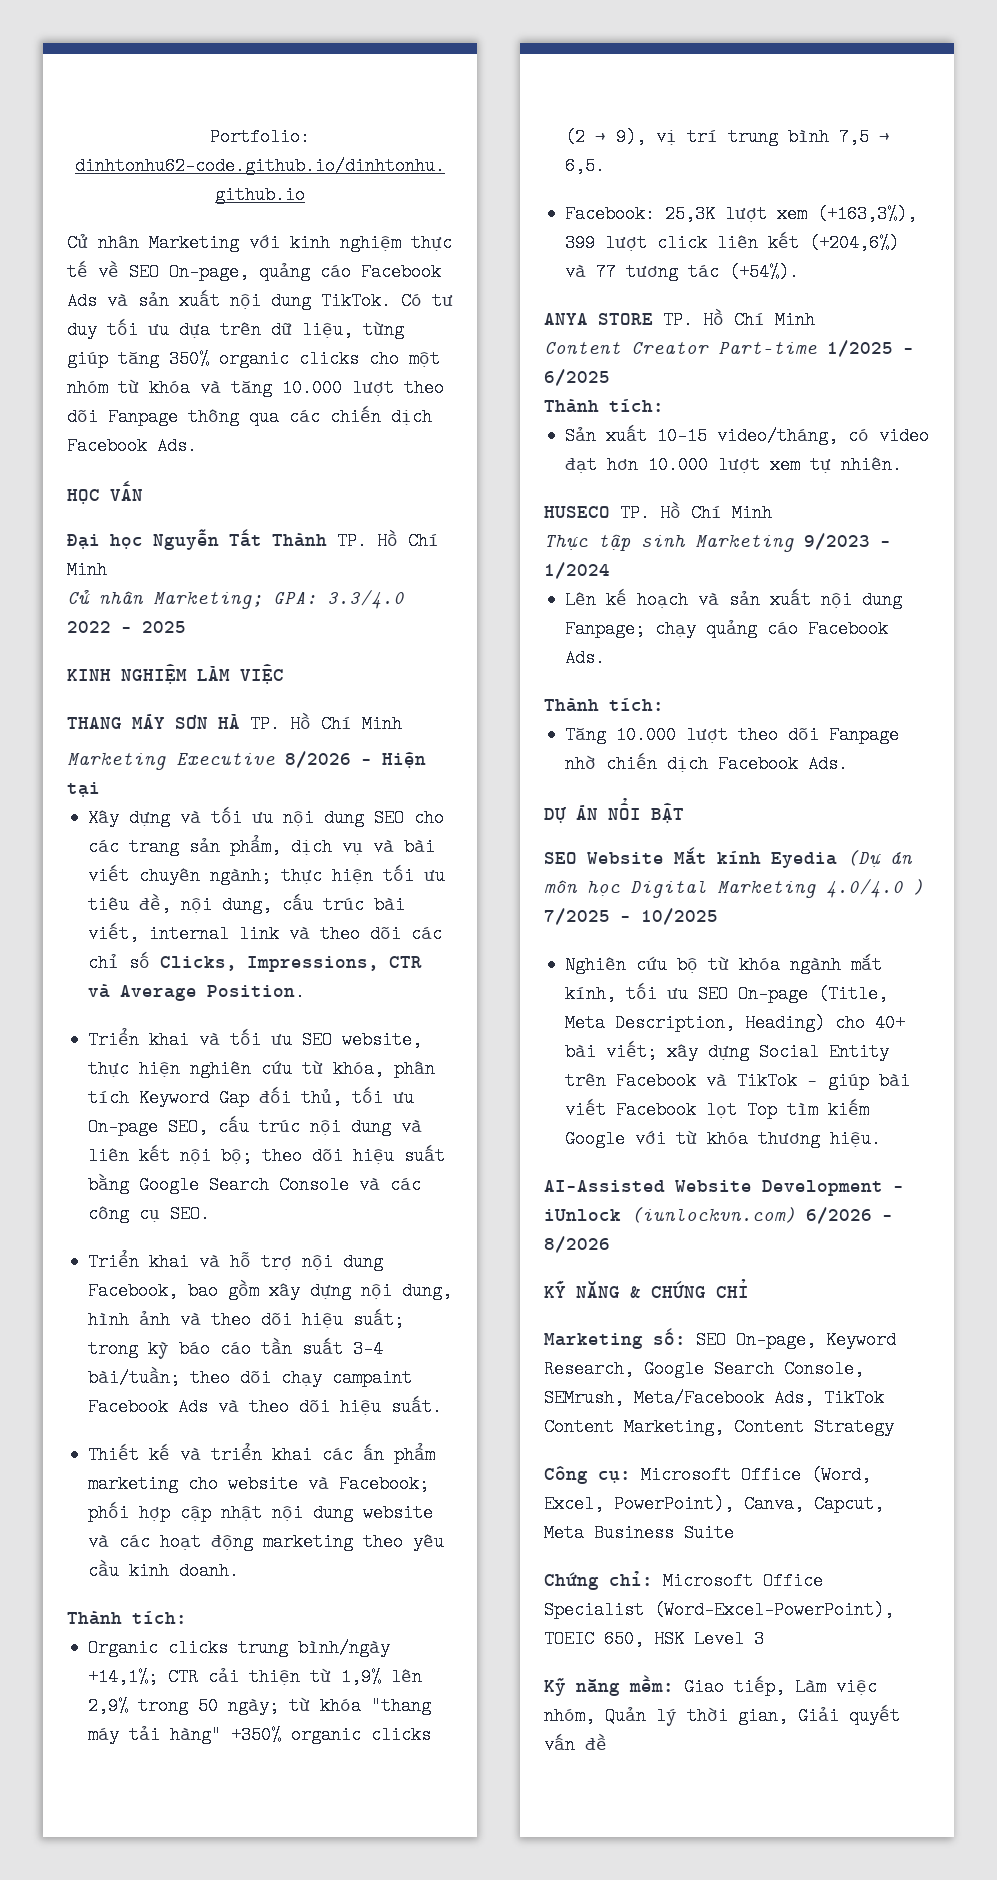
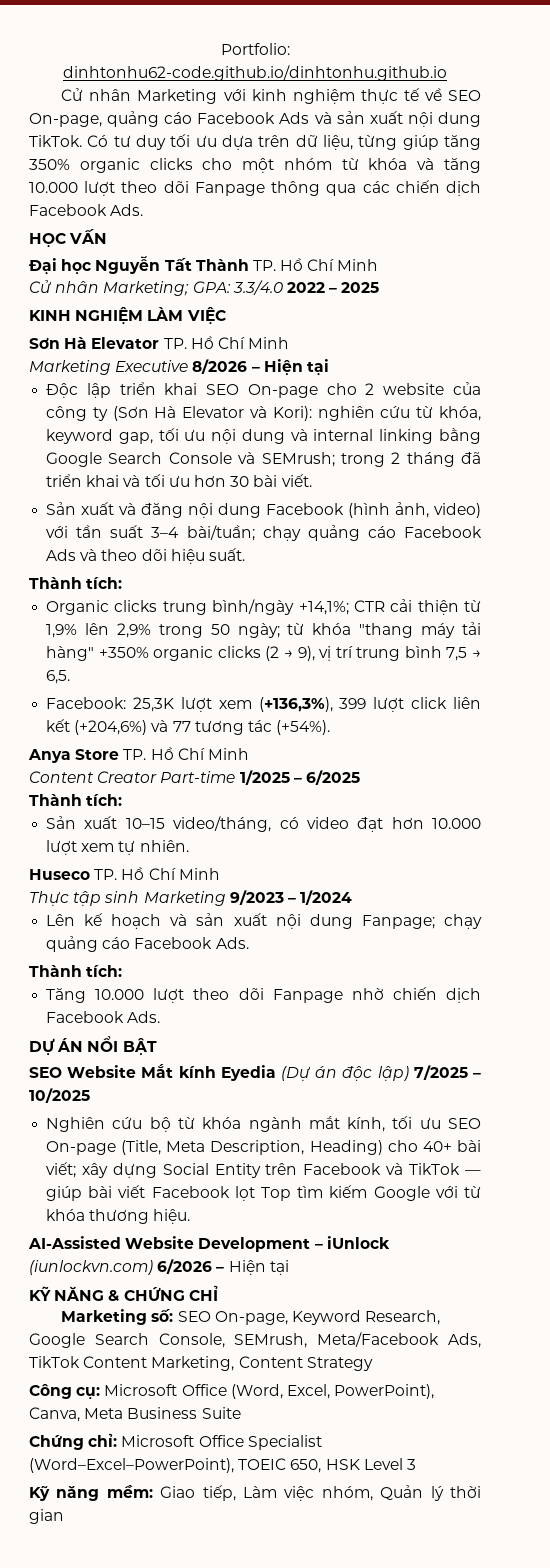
[67,714,240,729] THANG MÁY SƠN HÀ -> [29,337,160,349] Sơn Hà Elevator
[88,806,445,827] [88,835,436,856] [88,864,446,885] [88,893,406,914] [88,922,443,943] [88,951,423,972] [88,983,306,1001] [88,1028,423,1049] [88,1060,436,1078] [88,1086,415,1107] [88,1115,423,1136] [88,1144,446,1165] Xây dựng và tối ưu nội dung SEO cho các trang sản phẩm, dịch vụ và bài viết chuyên ngành; thực hiện tối ưu tiêu đề, nội dung, cấu trúc bài viết, internal link và theo dõi các chỉ số Clicks, Impressions, CTR và Average Position. // Triển khai và tối ưu SEO website, thực hiện nghiên cứu từ khóa, phân tích Keyword Gap đối thủ, tối ưu On-page SEO, cấu trúc nội dung và liên kết nội bộ; theo dõi hiệu suất -> [46,382,481,398] [46,406,481,421] [46,428,434,444] Độc lập triển khai SEO On-page cho 2 website của công ty (Sơn Hà Elevator và Kori): nghiên cứu từ khóa, keyword gap, tối ưu nội dung và internal linking
[390,1176,422,1194] [88,1205,211,1223] [88,1250,384,1271] [88,1279,453,1300] [88,1308,405,1329] [88,1337,384,1359] [88,1366,413,1387] các công cụ SEO. // Triển khai và hỗ trợ nội dung Facebook, bao gồm xây dựng nội dung, hình ảnh và theo dõi hiệu suất; trong kỳ báo cáo tần suất 3–4 bài/tuần; theo dõi chạy campaint -> [261,452,481,467] [46,474,312,487] [46,502,482,518] [46,525,396,541] SEMrush; trong 2 tháng đã triển khai và tối ưu hơn 30 bài viết. // Sản xuất và đăng nội dung Facebook (hình ảnh, video) với tần suất 3–4 bài/tuần; chạy quảng cáo
[88,1443,436,1464] [88,1475,430,1493] [88,1501,434,1522] [88,1533,445,1551] [88,1559,240,1580] // Thiết kế và triển khai các ấn phẩm marketing cho website và Facebook; phối hợp cập nhật nội dung website và các hoạt động marketing theo yêu cầu kinh doanh. -> (245, 554) none
[817,205,918,223] (+163,3%), -> [258,697,333,712] (+136,3%),
[544,313,653,325] ANYA STORE -> [28,749,120,763] Anya Store
[544,506,610,518] HUSECO -> [29,869,90,880] Huseco
[544,879,924,899] môn học Digital Marketing 4.0/4.0 ) -> [342,1066,409,1081] độc lập)
[544,1236,610,1253] 8/2026 -> [228,1260,289,1275] Hiện tại
[814,1495,884,1513] Capcut, -> (80, 1414) none
[738,1704,900,1725] [544,1733,607,1754] gian, Giải quyết vấn đề -> [29,1509,64,1524] gian

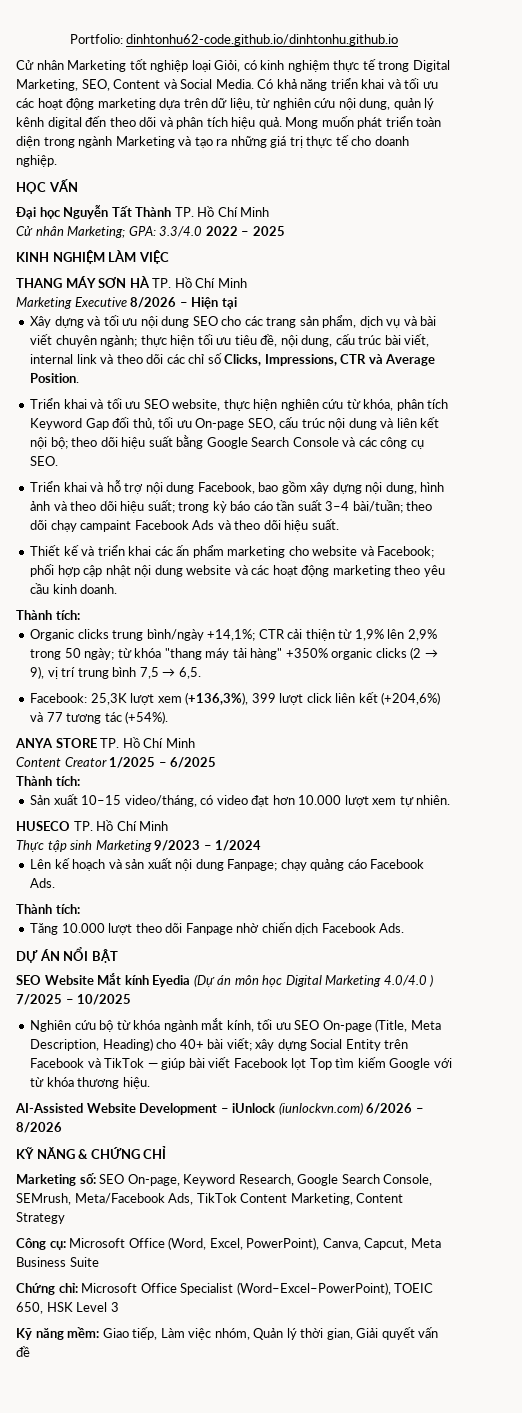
[223,88,482,104] [29,111,481,127] [29,134,481,150] [29,158,481,173] [29,180,482,196] [29,204,144,216] với kinh nghiệm thực tế về SEO On-page, quảng cáo Facebook Ads và sản xuất nội dung TikTok. Có tư duy tối ưu dựa trên dữ liệu, từng giúp tăng 350% organic clicks cho một nhóm từ khóa và tăng 10.000 lượt theo dõi Fanpage thông qua các chiến dịch Facebook Ads. -> [129,59,450,72] [16,78,438,91] [16,98,435,110] [16,116,442,129] [16,135,409,148] [16,155,57,167] tốt nghiệp loại Giỏi, có kinh nghiệm thực tế trong Digital Marketing, SEO, Content và Social Media. Có khả năng triển khai và tối ưu các hoạt động marketing dựa trên dữ liệu, từ nghiên cứu nội dung, quản lý kênh digital đến theo dõi và phân tích hiệu quả. Mong muốn phát triển toàn diện trong ngành Marketing và tạo ra những giá trị thực tế cho doanh nghiệp.
[29,337,160,349] Sơn Hà Elevator -> [16,276,150,288] THANG MÁY SƠN HÀ
[46,382,481,398] [46,406,481,421] [46,428,434,444] Độc lập triển khai SEO On-page cho 2 website của công ty (Sơn Hà Elevator và Kori): nghiên cứu từ khóa, keyword gap, tối ưu nội dung và internal linking -> [30,315,437,328] [30,334,430,347] [30,353,436,366] [30,373,80,383] [30,398,449,411] [30,417,440,430] [30,436,173,449] Xây dựng và tối ưu nội dung SEO cho các trang sản phẩm, dịch vụ và bài viết chuyên ngành; thực hiện tối ưu tiêu đề, nội dung, cấu trúc bài viết, internal link và theo dõi các chỉ số Clicks, Impressions, CTR và Average Position. // Triển khai và tối ưu SEO website, thực hiện nghiên cứu từ khóa, phân tích Keyword Gap đối thủ, tối ưu On-page SEO, cấu trúc nội dung và liên kết nội bộ; theo dõi hiệu suất
[261,452,481,467] [46,474,312,487] [46,502,482,518] [46,525,396,541] SEMrush; trong 2 tháng đã triển khai và tối ưu hơn 30 bài viết. // Sản xuất và đăng nội dung Facebook (hình ảnh, video) với tần suất 3–4 bài/tuần; chạy quảng cáo -> [358,437,424,449] [30,456,59,466] [30,480,445,494] [30,500,433,513] [30,520,132,532] các công cụ SEO. // Triển khai và hỗ trợ nội dung Facebook, bao gồm xây dựng nội dung, hình ảnh và theo dõi hiệu suất; trong kỳ báo cáo tần suất 3–4 bài/tuần; theo dõi chạy campaint
(245, 554) none -> [30,545,435,558] [30,564,445,577] [30,583,118,594] // Thiết kế và triển khai các ấn phẩm marketing cho website và Facebook; phối hợp cập nhật nội dung website và các hoạt động marketing theo yêu cầu kinh doanh.
[28,749,120,763] Anya Store -> [15,738,97,748] ANYA STORE
[160,771,236,783] Part-time -> (107, 762) none
[29,869,90,880] Huseco -> [16,821,70,831] HUSECO
[342,1066,409,1081] độc lập) -> [234,974,434,987] môn học Digital Marketing 4.0/4.0 )
[228,1260,289,1275] Hiện tại -> [16,1122,62,1133] 8/2026
(80, 1414) none -> [364,1238,408,1250] Capcut,
[29,1509,64,1524] gian -> [326,1327,439,1340] [16,1346,30,1357] gian, Giải quyết vấn đề

